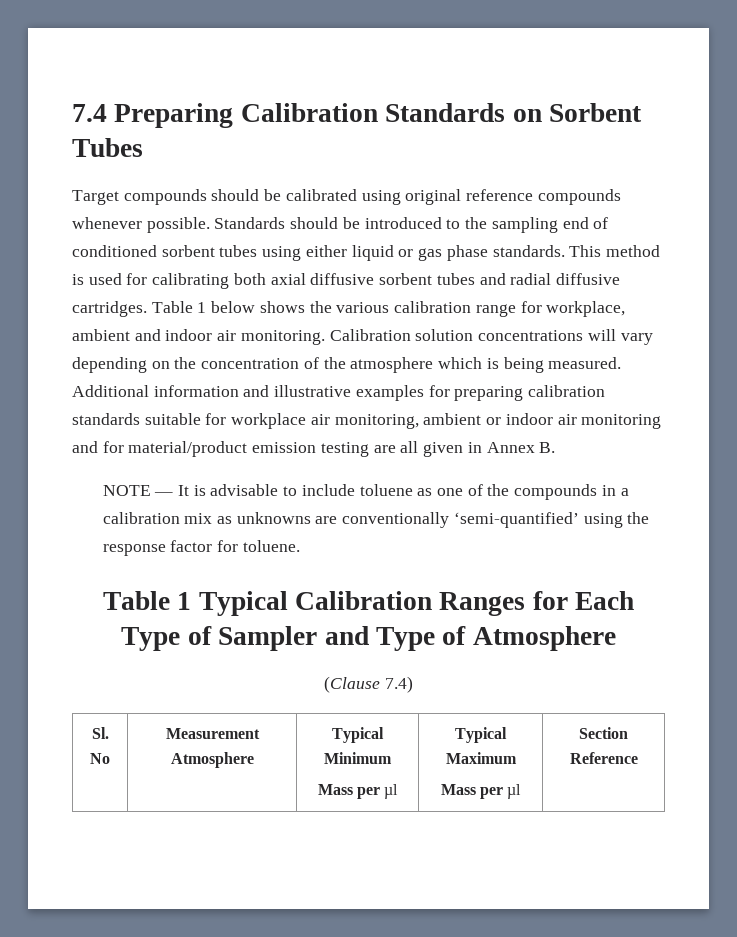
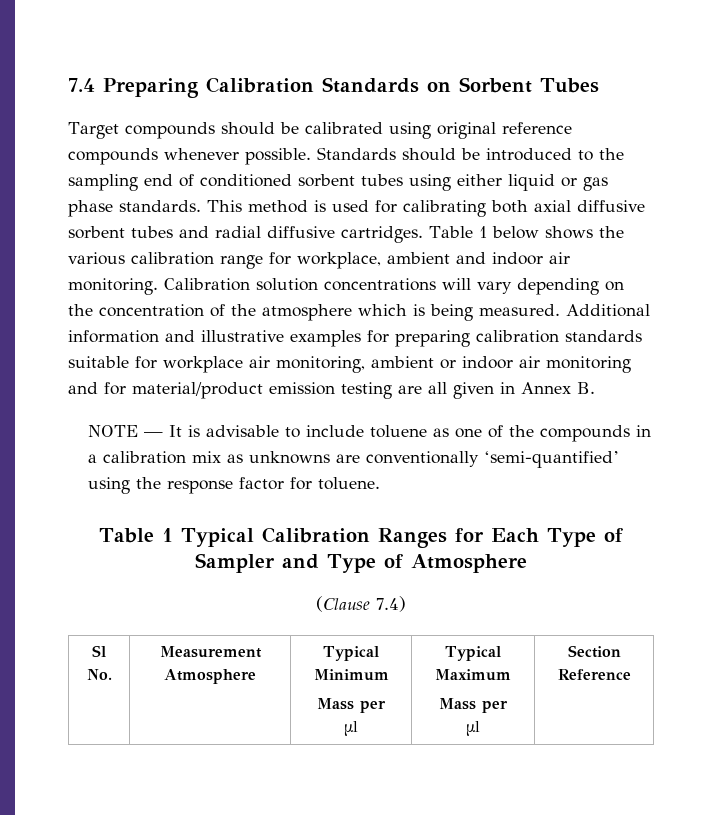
[91,727,109,739] [90,753,110,764] Sl. No -> [92,645,106,657] [86,669,112,680] Sl No.
(380, 793) none -> (386, 706) //
(503, 793) none -> (508, 706) //

